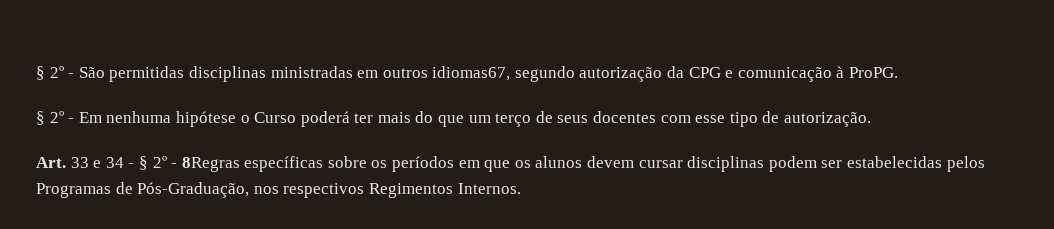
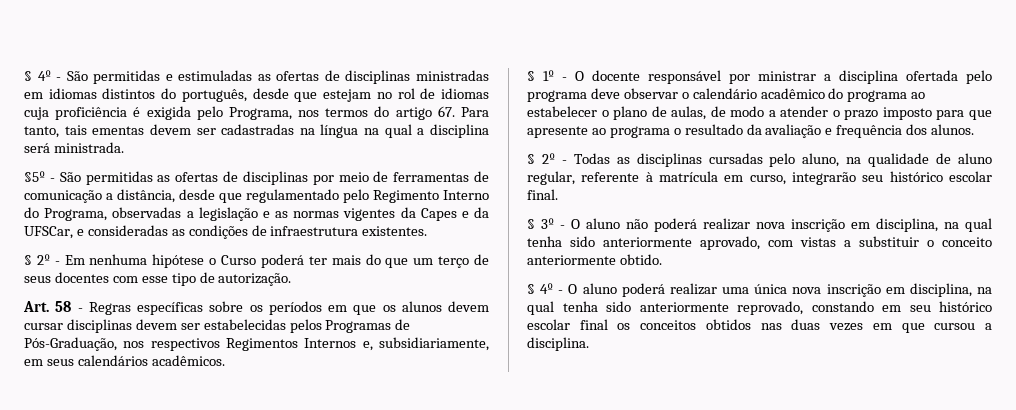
[36,66,899,82] § 2º - São permitidas disciplinas ministradas em outros idiomas67, segundo autorização da CPG e comunicação à ProPG. -> [24,70,489,84] [24,88,490,102] [24,106,490,120] [24,124,489,138] [24,142,124,153] [24,171,489,185] [24,189,489,203] [24,207,490,221] [24,225,428,239] § 4º - São permitidas e estimuladas as ofertas de disciplinas ministradas em idiomas distintos do português, desde que estejam no rol de idiomas cuja proficiência é exigida pelo Programa, nos termos do artigo 67. Para tanto, tais ementas devem ser cadastradas na língua na qual a disciplina será ministrada. // §5º - São permitidas as ofertas de disciplinas por meio de ferramentas de comunicação a distância, desde que regulamentado pelo Regimento Interno do Programa, observadas a legislação e as normas vigentes da Capes e da UFSCar, e consideradas as condições de infraestrutura existentes.
[70,156,240,172] 33 e 34 - § 2º - 8Regras -> [55,301,131,315] 58 - Regras
[768,156,817,172] podem -> [135,319,177,330] devem
[457,183,521,194] Internos. -> [304,337,489,351] [24,355,225,366] [527,70,992,84] [527,88,926,102] [527,106,993,120] [527,124,975,138] [527,153,992,167] [527,171,992,185] [527,189,558,200] [527,218,992,232] [527,236,992,250] [527,254,662,265] [527,283,992,297] [527,301,992,315] [527,319,992,333] [527,337,589,351] Internos e, subsidiariamente, em seus calendários acadêmicos. // § 1º - O docente responsável por ministrar a disciplina ofertada pelo programa deve observar o calendário acadêmico do programa ao estabelecer o plano de aulas, de modo a atender o prazo imposto para que apresente ao programa o resultado da avaliação e frequência dos alunos. // § 2º - Todas as disciplinas cursadas pelo aluno, na qualidade de aluno regular, referente à matrícula em curso, integrarão seu histórico escolar final. // § 3º - O aluno não poderá realizar nova inscrição em disciplina, na qual tenha sido anteriormente aprovado, com vistas a substituir o conceito anteriormente obtido. // § 4º - O aluno poderá realizar uma única nova inscrição em disciplina, na qual tenha sido anteriormente reprovado, constando em seu histórico escolar final os conceitos obtidos nas duas vezes em que cursou a disciplina.

